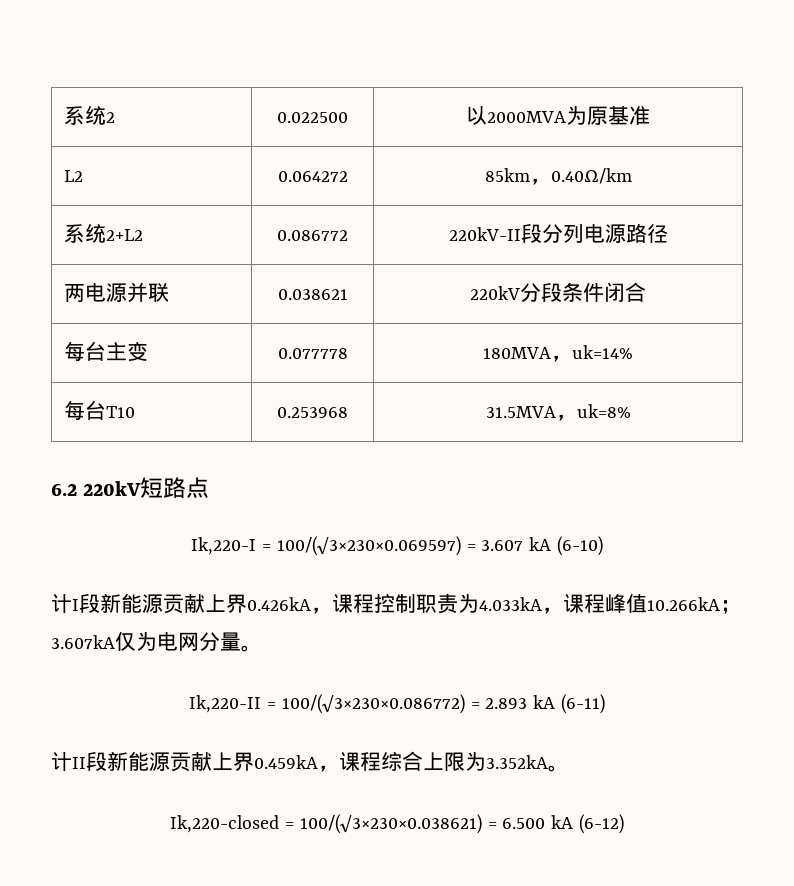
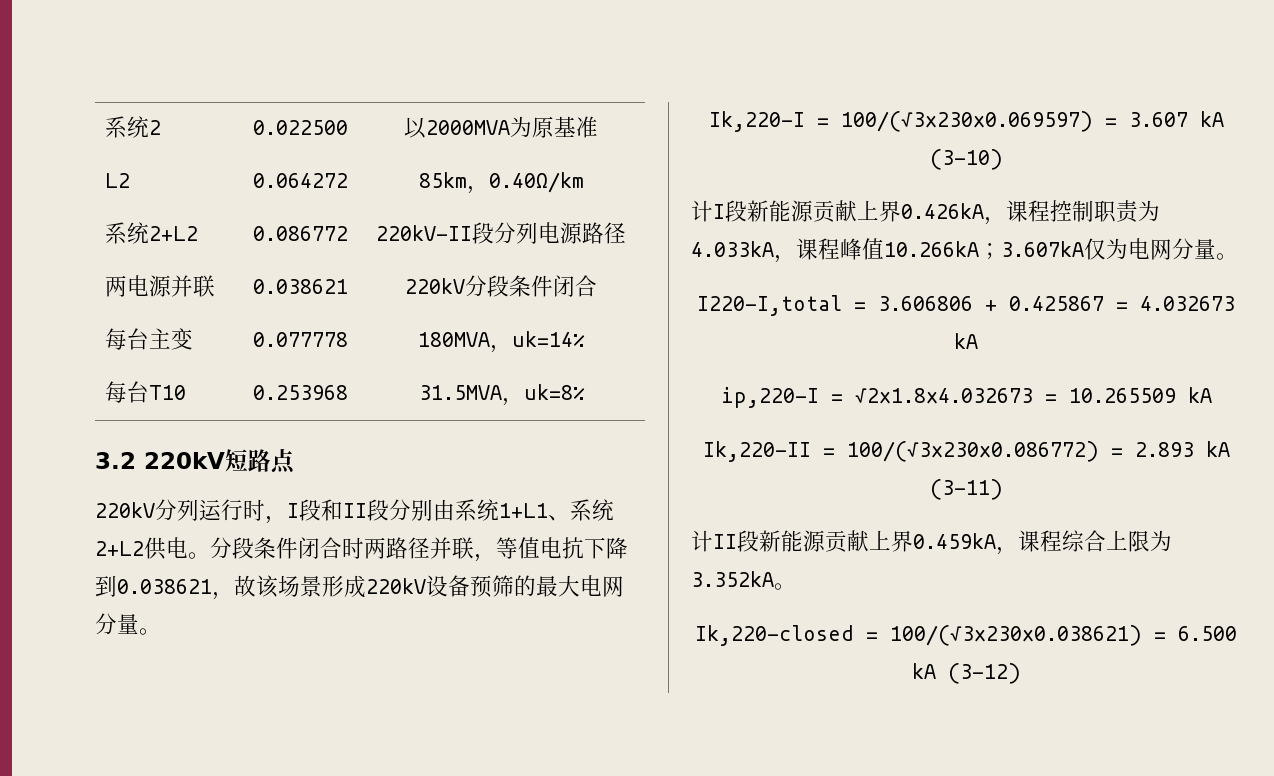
[51,483,77,496] 6.2 -> [95,452,136,469] 3.2
(210, 487) none -> [95,499,614,524] [95,537,628,562] [95,575,624,600] [95,613,161,635] // 220kV分列运行时，I段和II段分别由系统1+L1、系统2+L2供电。分段条件闭合时两路径并联，等值电抗下降到0.038621，故该场景形成220kV设备预筛的最大电网分量。
[556,536,603,556] (6-10) -> [929,149,1003,170] (3-10)
(262, 648) none -> [697,295,1235,316] [954,333,978,349] [720,387,1212,408] // I220-I,total = 3.606806 + 0.425867 = 4.032673 kA // ip,220-I = √2×1.8×4.032673 = 10.265509 kA
[560,694,605,714] (6-11) -> [929,479,1003,500] (3-11)
[578,814,624,834] (6-12) -> [947,663,1021,684] (3-12)

